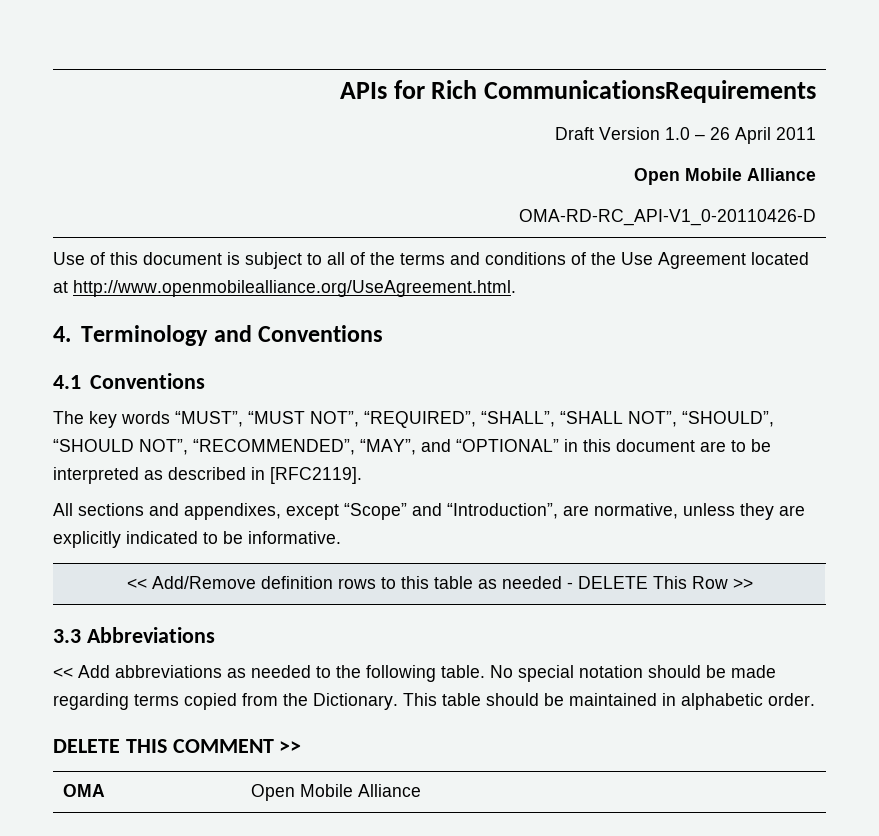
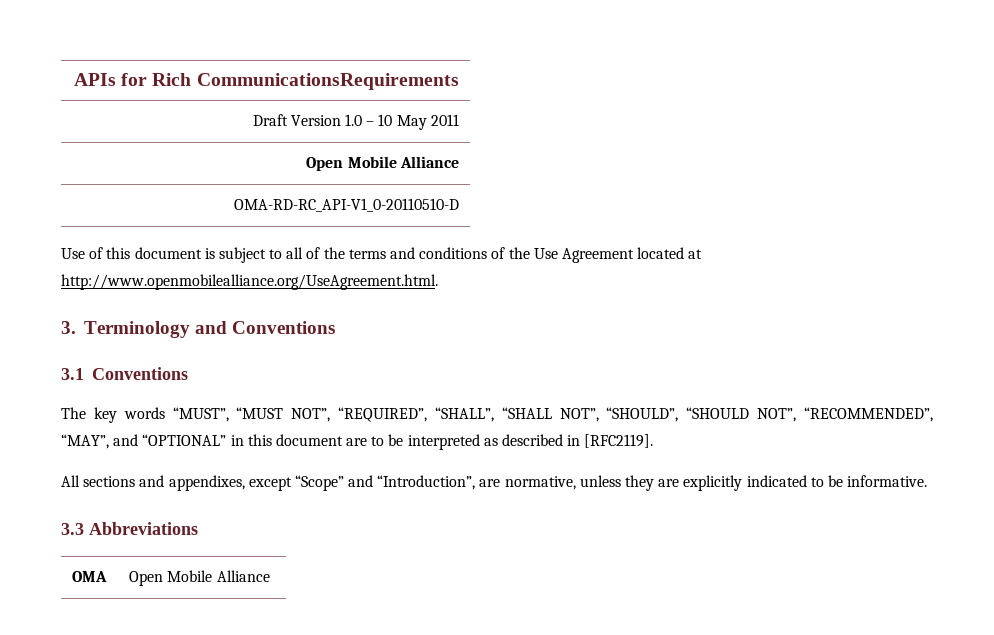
[710,127,772,144] 26 April -> [378,114,427,130] 10 May
[519,209,817,226] OMA-RD-RC_API-V1_0-20110426-D -> [233,198,459,212] OMA-RD-RC_API-V1_0-20110510-D
[53,326,71,342] 4. -> [61,321,76,334] 3.
[53,375,81,389] 4.1 -> [61,368,84,380] 3.1
[126,576,753,589] [53,627,215,643] [53,665,776,682] [53,693,815,710] [53,739,302,753] // << Add/Remove definition rows to this table as needed - DELETE This Row >> // 3.3 Abbreviations // << Add abbreviations as needed to the following table. No special notation should be made regarding terms copied from the Dictionary. This table should be maintained in alphabetic order. // DELETE THIS COMMENT >> -> [61,522,198,535] // 3.3 Abbreviations

